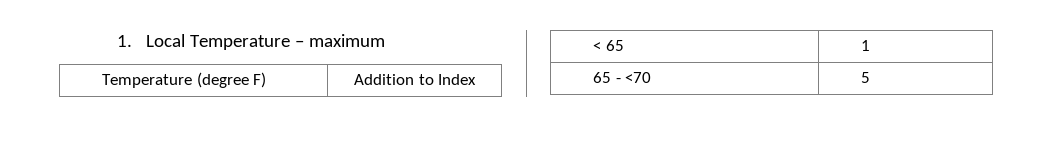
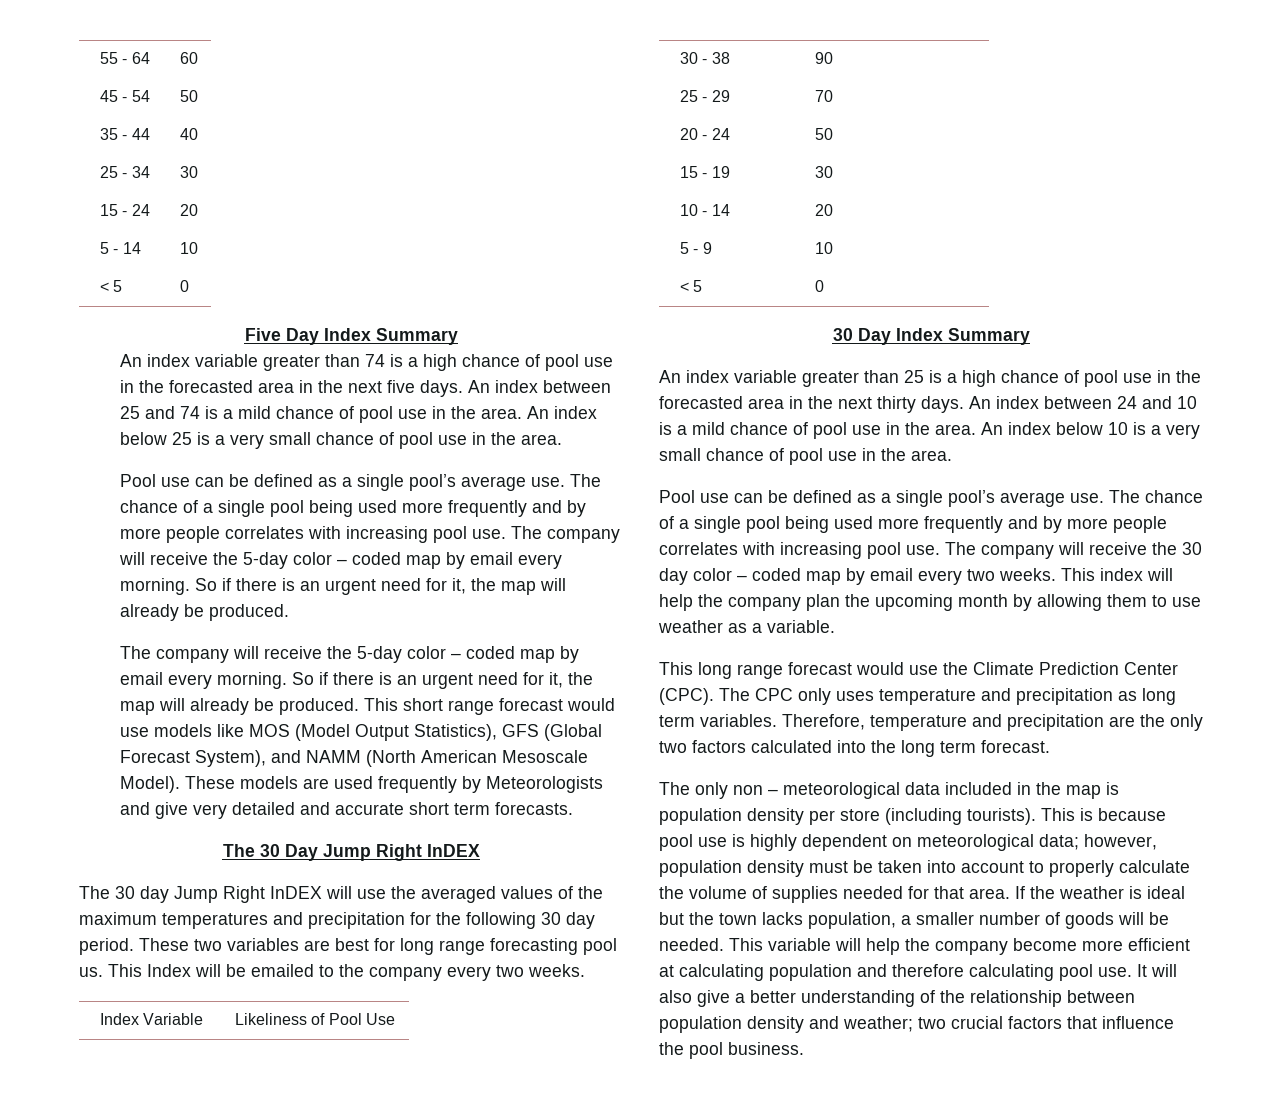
[117,34,386,50] [102,72,267,88] [354,74,476,85] [593,40,624,51] [861,40,871,51] [593,72,652,83] [861,72,871,83] 1. Local Temperature – maximum // Temperature (degree F) | Addition to Index // < 65 | 1 // 65 - <70 | 5 -> [99,52,150,64] [179,52,198,64] [99,90,150,102] [179,90,198,102] [99,128,150,140] [179,128,198,140] [99,166,150,178] [179,166,198,178] [99,204,150,216] [179,204,198,216] [99,242,141,254] [179,242,198,254] [99,280,123,292] [179,280,189,292] [244,328,458,345] [119,354,613,371] [119,380,611,397] [119,406,597,423] [119,432,562,449] [119,474,601,491] [119,500,586,517] [119,526,620,543] [118,552,562,569] [119,578,566,595] [119,604,289,621] [119,646,579,663] [119,672,593,689] [119,698,615,715] [119,724,602,741] [119,750,588,767] [119,776,603,793] [119,802,573,819] [222,844,480,861] [79,886,603,903] [79,912,595,929] [79,938,617,955] [79,964,585,981] [99,1013,204,1025] [234,1013,395,1025] [679,52,730,64] [814,52,833,64] [679,90,730,102] [814,90,833,102] [679,128,730,140] [814,128,833,140] [679,166,730,178] [814,166,833,178] [679,204,730,216] [814,204,833,216] [679,242,712,254] [814,242,833,254] [679,280,703,292] [814,280,824,292] [832,328,1030,345] [659,370,1201,387] [659,396,1197,413] [659,422,1200,439] [659,448,952,465] [659,490,1203,507] [659,516,1167,533] [659,542,1202,559] [659,568,1173,585] [659,594,1201,611] [658,620,835,633] [659,662,1178,679] [659,688,1176,705] [659,714,1203,731] [659,740,1050,757] [659,782,1119,799] [659,808,1166,825] [659,834,1157,851] [659,860,1190,877] [659,886,1185,903] [659,912,1169,929] [659,938,1190,955] [659,964,1177,981] [659,990,1135,1007] [659,1016,1174,1033] [659,1042,804,1059] 55 - 64 | 60 // 45 - 54 | 50 // 35 - 44 | 40 // 25 - 34 | 30 // 15 - 24 | 20 // 5 - 14 | 10 // < 5 | 0 // Five Day Index Summary // An index variable greater than 74 is a high chance of pool use in the forecasted area in the next five days. An index between 25 and 74 is a mild chance of pool use in the area. An index below 25 is a very small chance of pool use in the area. // Pool use can be defined as a single pool’s average use. The chance of a single pool being used more frequently and by more people correlates with increasing pool use. The company will receive the 5-day color – coded map by email every morning. So if there is an urgent need for it, the map will already be produced. // The company will receive the 5-day color – coded map by email every morning. So if there is an urgent need for it, the map will already be produced. This short range forecast would use models like MOS (Model Output Statistics), GFS (Global Forecast System), and NAMM (North American Mesoscale Model). These models are used frequently by Meteorologists and give very detailed and accurate short term forecasts. // The 30 Day Jump Right InDEX // The 30 day Jump Right InDEX will use the averaged values of the maximum temperatures and precipitation for the following 30 day period. These two variables are best for long range forecasting pool us. This Index will be emailed to the company every two weeks. // Index Variable | Likeliness of Pool Use // 30 - 38 | 90 // 25 - 29 | 70 // 20 - 24 | 50 // 15 - 19 | 30 // 10 - 14 | 20 // 5 - 9 | 10 // < 5 | 0 // 30 Day Index Summary // An index variable greater than 25 is a high chance of pool use in the forecasted area in the next thirty days. An index between 24 and 10 is a mild chance of pool use in the area. An index below 10 is a very small chance of pool use in the area. // Pool use can be defined as a single pool’s average use. The chance of a single pool being used more frequently and by more people correlates with increasing pool use. The company will receive the 30 day color – coded map by email every two weeks. This index will help the company plan the upcoming month by allowing them to use weather as a variable. // This long range forecast would use the Climate Prediction Center (CPC). The CPC only uses temperature and precipitation as long term variables. Therefore, temperature and precipitation are the only two factors calculated into the long term forecast. // The only non – meteorological data included in the map is population density per store (including tourists). This is because pool use is highly dependent on meteorological data; however, population density must be taken into account to properly calculate the volume of supplies needed for that area. If the weather is ideal but the town lacks population, a smaller number of goods will be needed. This variable will help the company become more efficient at calculating population and therefore calculating pool use. It will also give a better understanding of the relationship between population density and weather; two crucial factors that influence the pool business.

